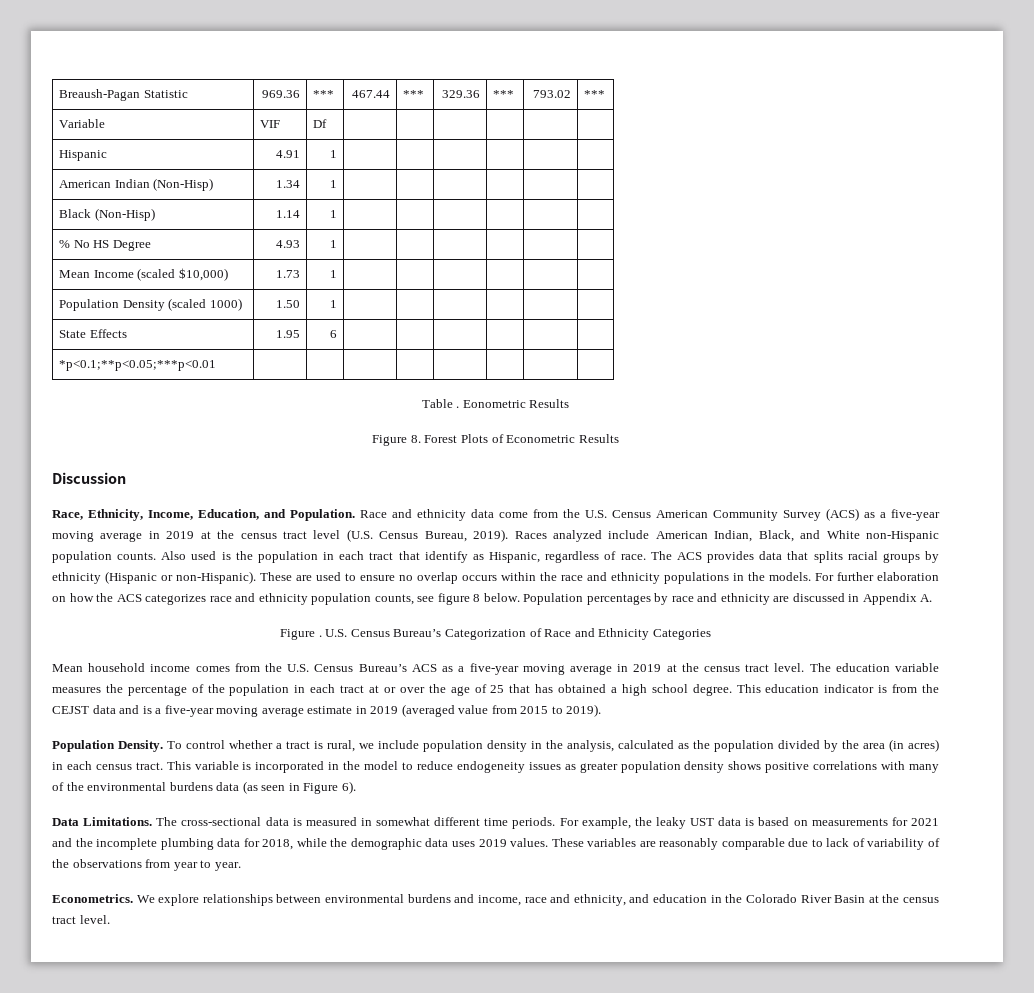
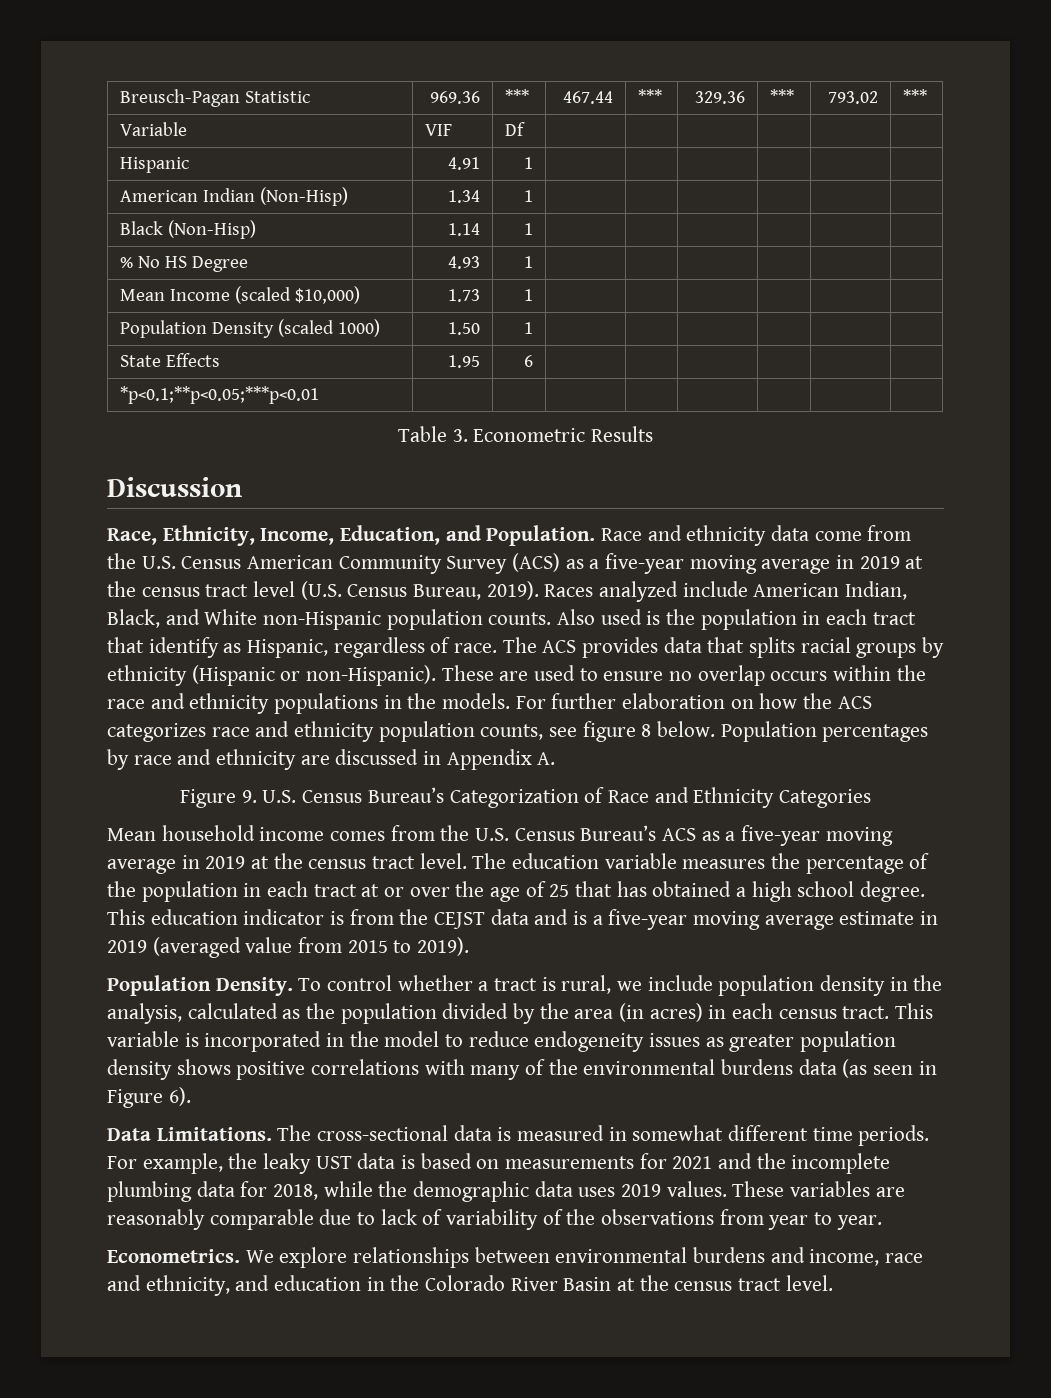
[59,89,141,101] Breaush-Pagan -> [119,89,240,107] Breusch-Pagan
[456,399,570,408] [372,434,504,446] . Eonometric Results // Figure 8. Forest Plots of -> [452,429,468,442] 3.
[318,635,322,637] . -> [241,790,257,803] 9.

